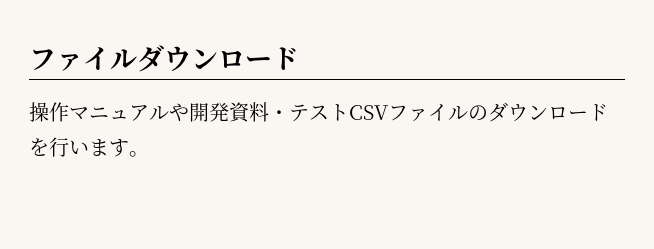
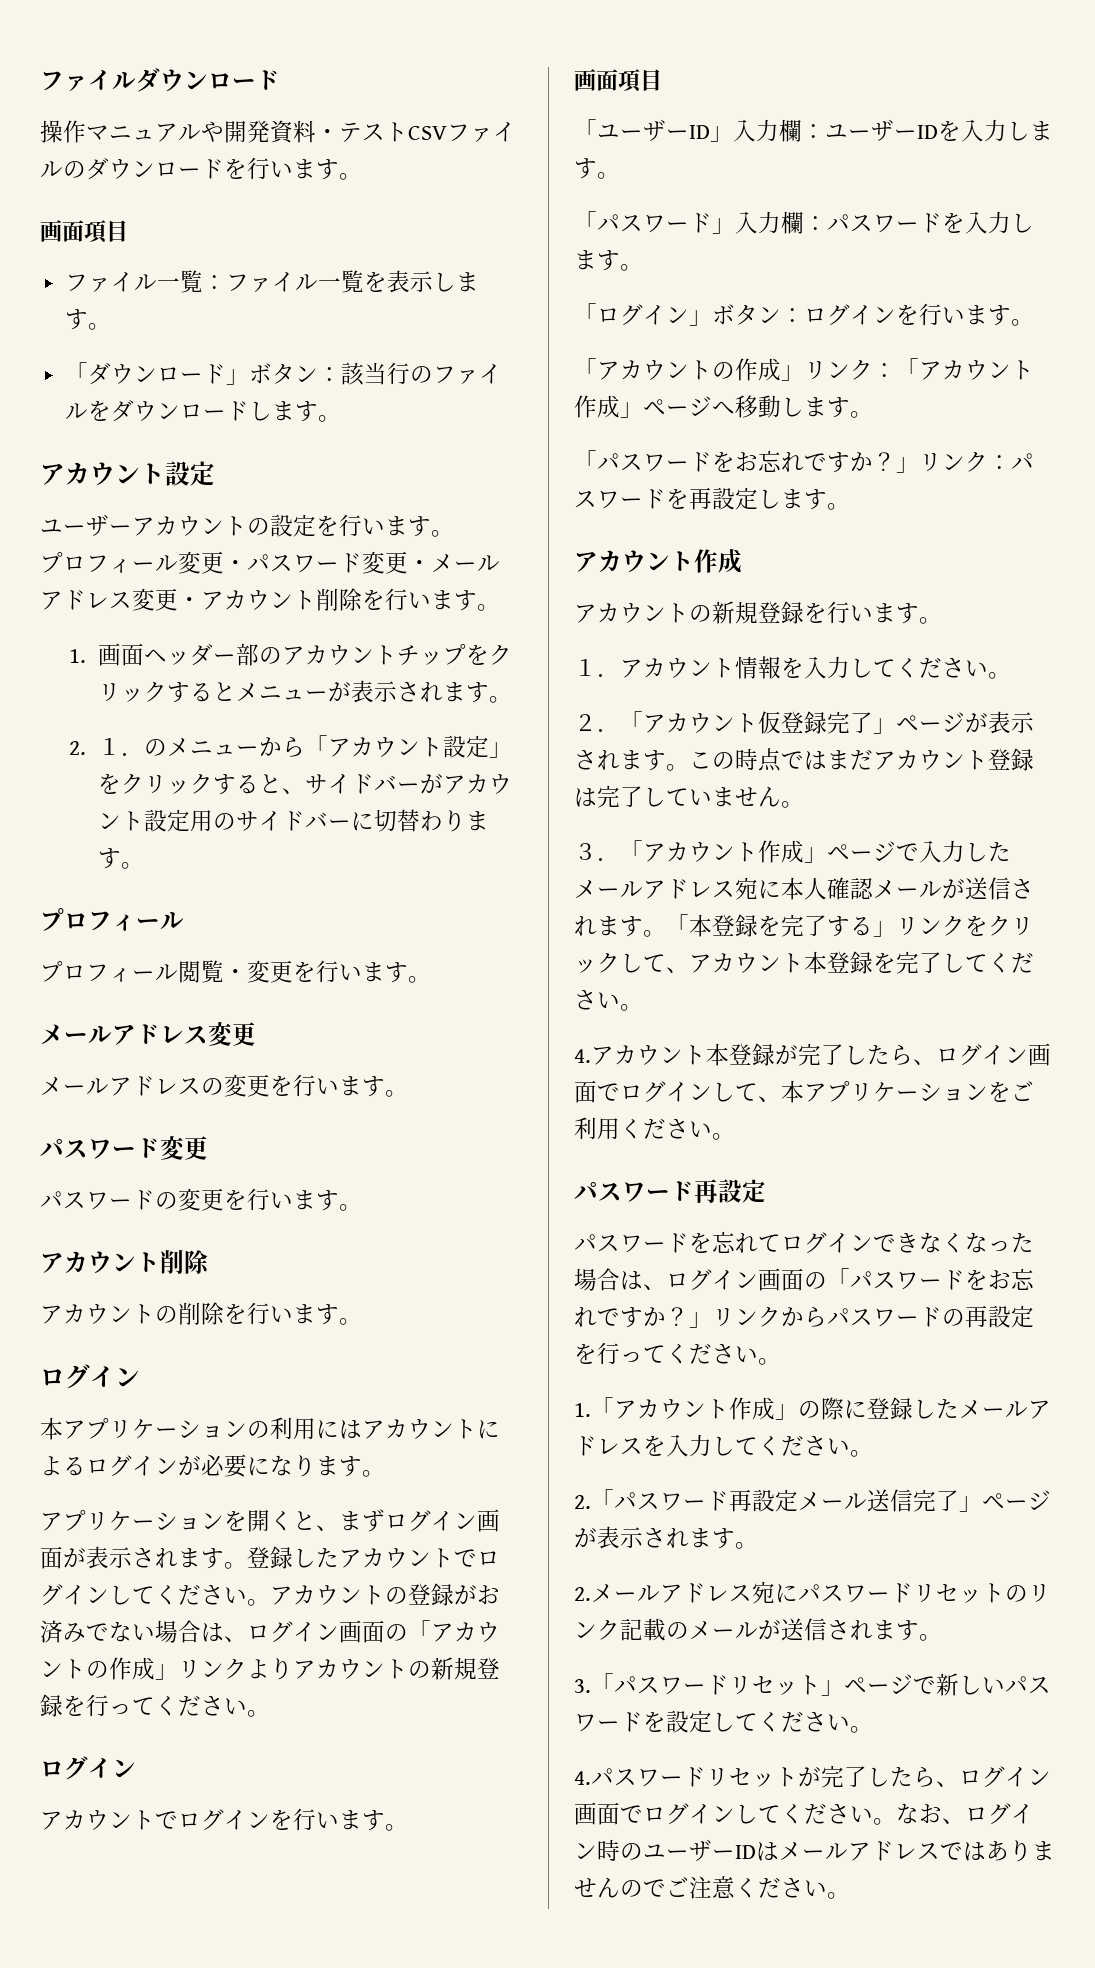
(149, 154) none -> [40,220,128,243] [64,270,479,293] [64,309,111,330] [64,362,502,386] [64,400,341,422] [40,461,215,486] [40,514,454,537] [40,551,500,574] [40,588,500,611] [69,643,513,666] [98,680,513,703] [69,735,513,758] [98,773,513,795] [98,809,490,832] [98,848,145,869] [40,908,184,931] [40,960,431,983] [40,1022,256,1046] [40,1074,408,1097] [40,1136,208,1160] [40,1188,362,1211] [40,1250,209,1274] [40,1302,362,1325] [40,1364,140,1389] [40,1417,500,1440] [40,1454,385,1478] [40,1509,500,1532] [40,1546,500,1569] [40,1583,500,1606] [40,1620,500,1643] [40,1657,500,1680] [40,1694,270,1717] [40,1756,136,1780] [40,1808,408,1831] [574,69,662,92] [574,119,1053,142] [574,158,620,179] [574,211,1034,234] [574,250,643,271] [574,303,1034,326] [574,358,1034,381] [574,395,873,418] [574,450,1034,473] [574,487,850,510] [574,549,742,573] [574,601,942,624] [574,656,1011,679] [574,711,1034,734] [574,748,1034,772] [574,785,804,808] [574,840,1011,863] [574,877,1034,900] [574,914,1034,937] [574,951,1034,974] [574,990,643,1011] [574,1043,1051,1066] [574,1080,1034,1103] [574,1117,735,1140] [574,1179,766,1204] [574,1231,1034,1254] [574,1268,1035,1291] [574,1305,1034,1328] [574,1342,781,1365] [574,1397,1051,1420] [574,1434,873,1457] [574,1489,1051,1512] [574,1526,758,1549] [574,1581,1051,1604] [574,1618,942,1641] [574,1673,1051,1696] [574,1710,873,1733] [574,1765,1051,1788] [574,1802,1034,1825] [574,1839,1055,1862] [574,1876,850,1899] // 画面項目 // ファイル一覧：ファイル一覧を表示します。 // 「ダウンロード」ボタン：該当行のファイルをダウンロードします。 // アカウント設定 // ユーザーアカウントの設定を行います。 // プロフィール変更・パスワード変更・メールアドレス変更・アカウント削除を行います。 // 1.画面ヘッダー部のアカウントチップをクリックするとメニューが表示されます。 // 2.１．のメニューから「アカウント設定」をクリックすると、サイドバーがアカウント設定用のサイドバーに切替わります。 // プロフィール // プロフィール閲覧・変更を行います。 // メールアドレス変更 // メールアドレスの変更を行います。 // パスワード変更 // パスワードの変更を行います。 // アカウント削除 // アカウントの削除を行います。 // ログイン // 本アプリケーションの利用にはアカウントによるログインが必要になります。 // アプリケーションを開くと、まずログイン画面が表示されます。登録したアカウントでログインしてください。アカウントの登録がお済みでない場合は、ログイン画面の「アカウントの作成」リンクよりアカウントの新規登録を行ってください。 // ログイン // アカウントでログインを行います。 // 画面項目 // 「ユーザーID」入力欄：ユーザーIDを入力します。 // 「パスワード」入力欄：パスワードを入力します。 // 「ログイン」ボタン：ログインを行います。 // 「アカウントの作成」リンク：「アカウント作成」ページへ移動します。 // 「パスワードをお忘れですか？」リンク：パスワードを再設定します。 // アカウント作成 // アカウントの新規登録を行います。 // １．アカウント情報を入力してください。 // ２．「アカウント仮登録完了」ページが表示されます。この時点ではまだアカウント登録は完了していません。 // ３．「アカウント作成」ページで入力したメールアドレス宛に本人確認メールが送信されます。「本登録を完了する」リンクをクリックして、アカウント本登録を完了してください。 // 4.アカウント本登録が完了したら、ログイン画面でログインして、本アプリケーションをご利用ください。 // パスワード再設定 // パスワードを忘れてログインできなくなった場合は、ログイン画面の「パスワードをお忘れですか？」リンクからパスワードの再設定を行ってください。 // 1.「アカウント作成」の際に登録したメールアドレスを入力してください。 // 2.「パスワード再設定メール送信完了」ページが表示されます。 // 2.メールアドレス宛にパスワードリセットのリンク記載のメールが送信されます。 // 3.「パスワードリセット」ページで新しいパスワードを設定してください。 // 4.パスワードリセットが完了したら、ログイン画面でログインしてください。なお、ログイン時のユーザーIDはメールアドレスではありませんのでご注意ください。

